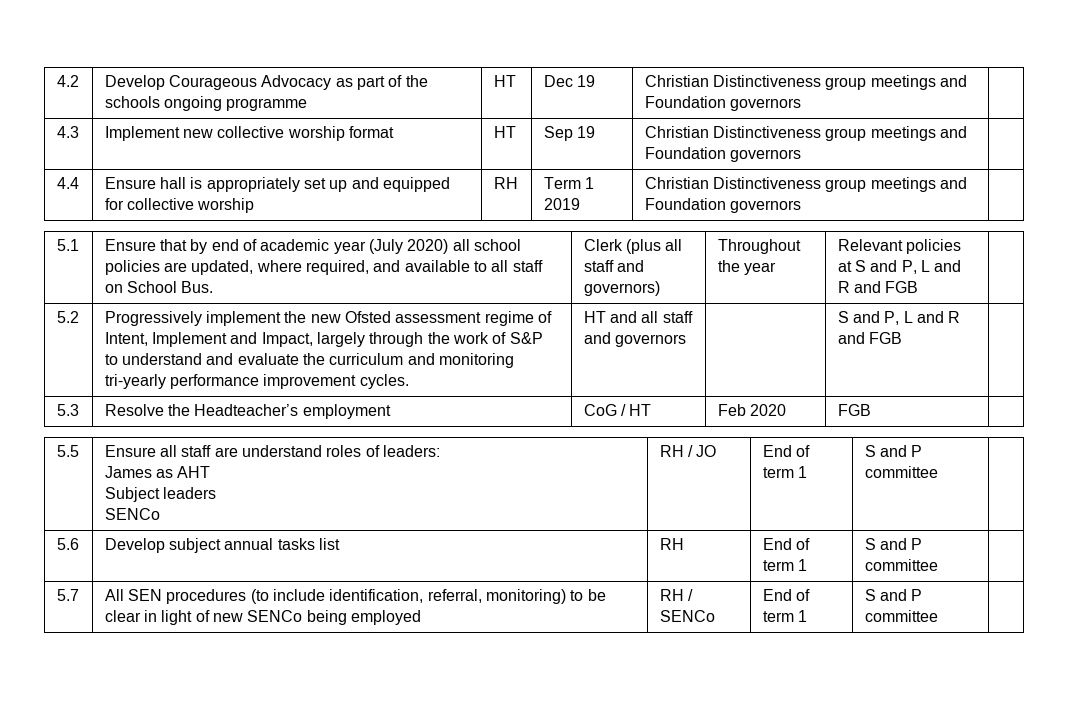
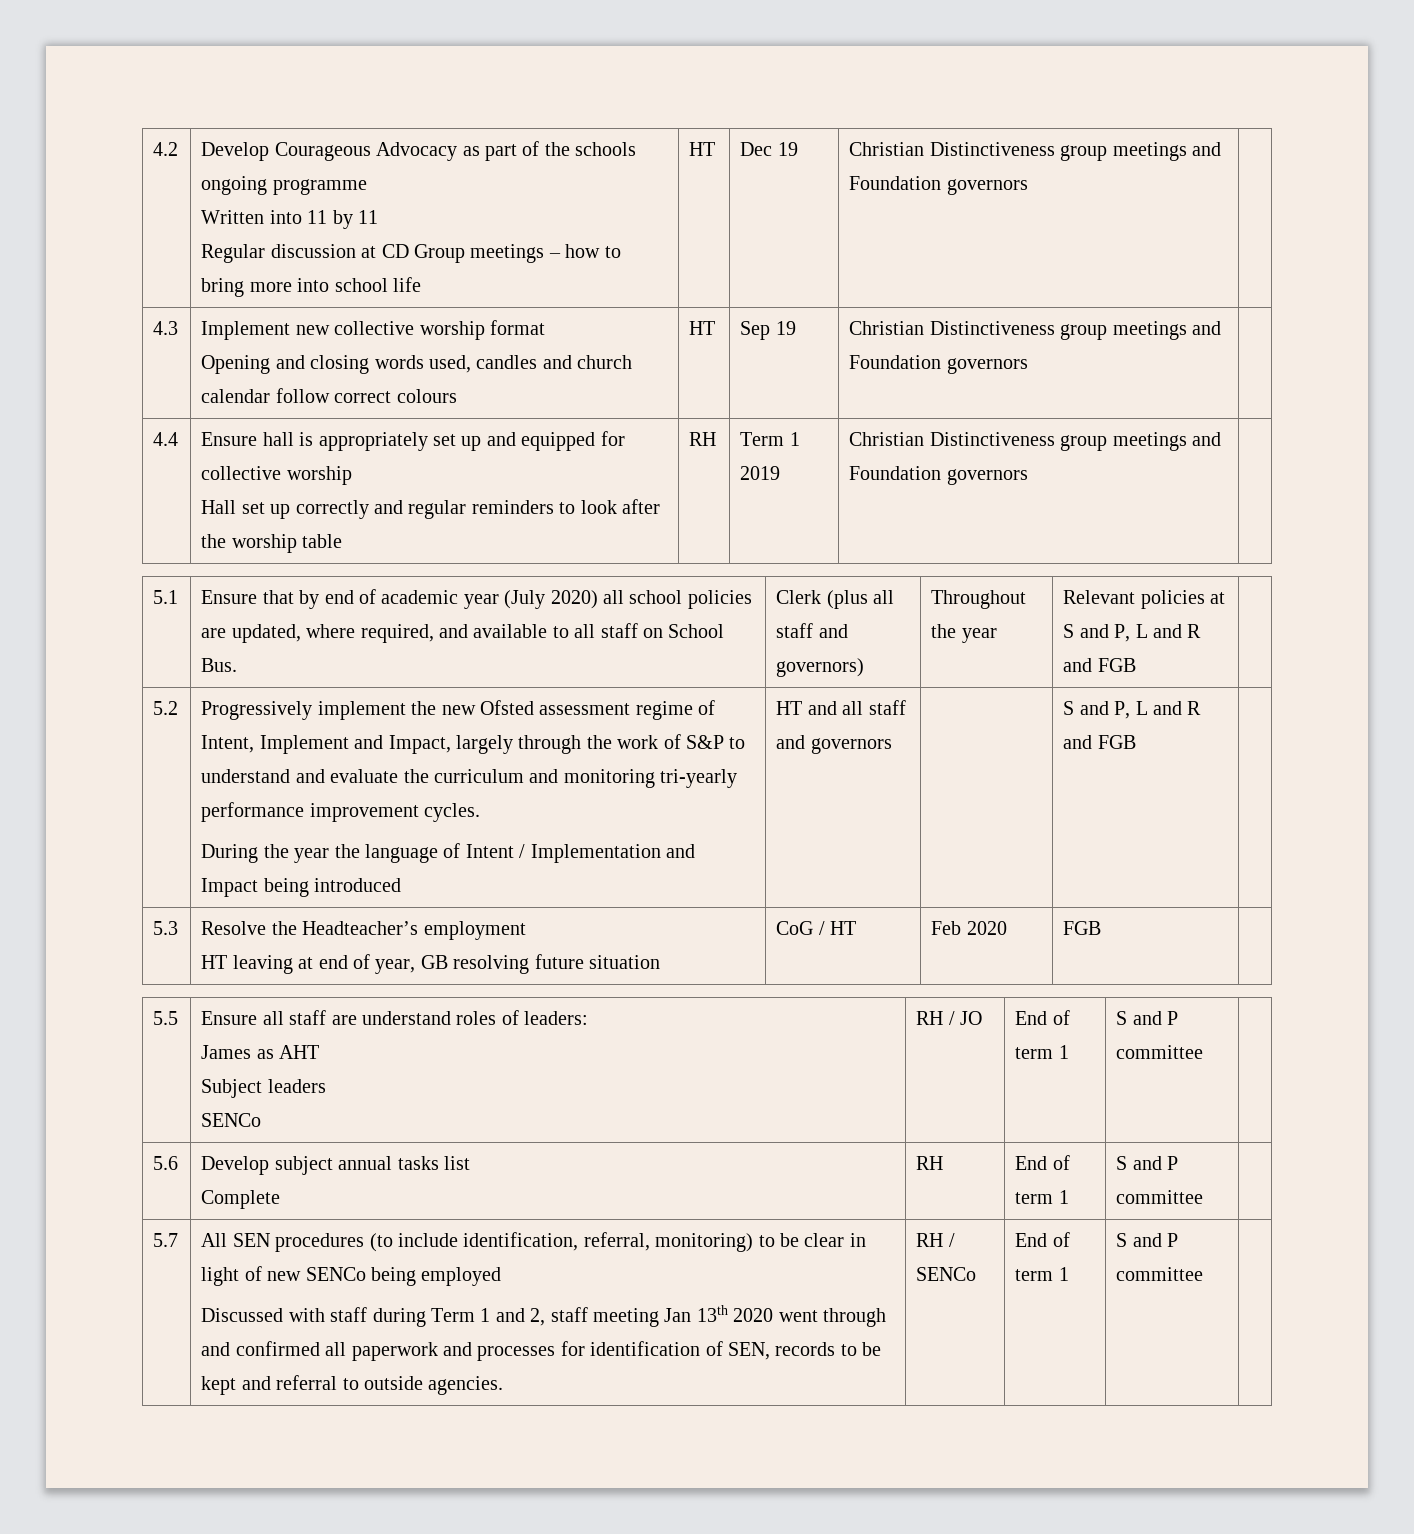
(308, 104) none -> [201,210,378,229] [201,244,621,263] [201,277,421,297] // Written into 11 by 11 // Regular discussion at CD Group meetings – how to bring more into school life
(395, 132) none -> [201,355,633,374] [201,388,457,403] // Opening and closing words used, candles and church calendar follow correct colours
(255, 205) none -> [201,499,660,519] [201,534,343,553] // Hall set up correctly and regular reminders to look after the worship table
(409, 381) none -> [201,843,695,863] [201,878,402,897] // During the year the language of Intent / Implementation and Impact being introduced
(391, 411) none -> [201,954,660,974] // HT leaving at end of year, GB resolving future situation
(341, 544) none -> [201,1190,281,1209] // Complete
(422, 617) none -> [201,1305,886,1327] [201,1341,882,1361] [201,1375,504,1395] // Discussed with staff during Term 1 and 2, staff meeting Jan 13th 2020 went through and confirmed all paperwork and processes for identification of SEN, records to be kept and referral to outside agencies.

